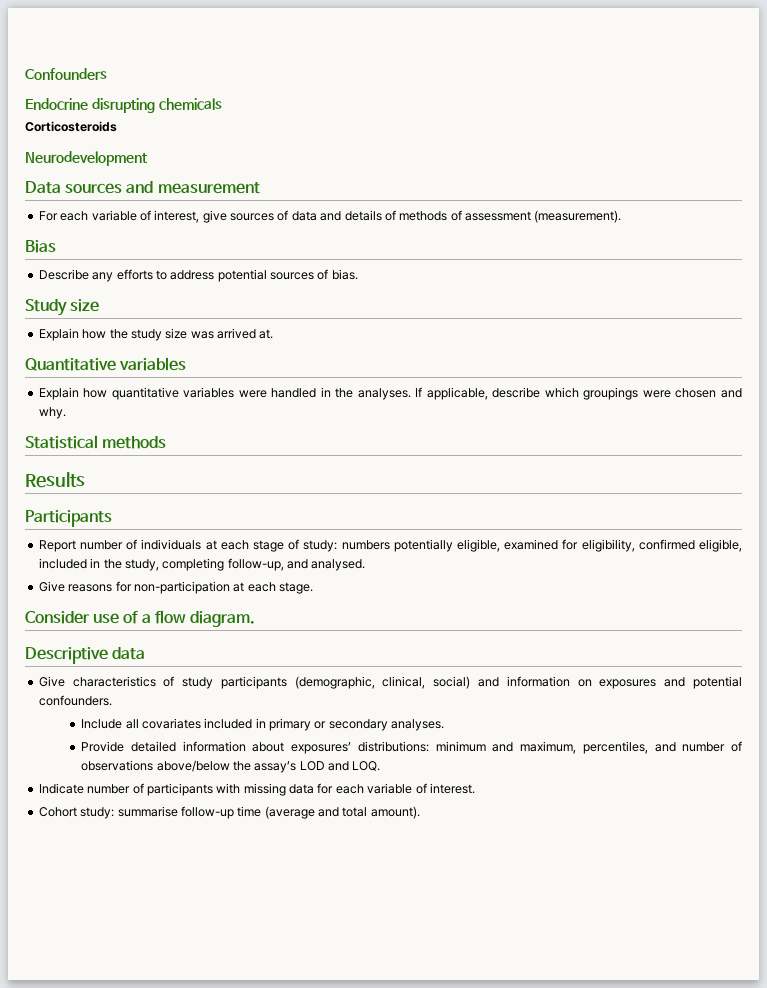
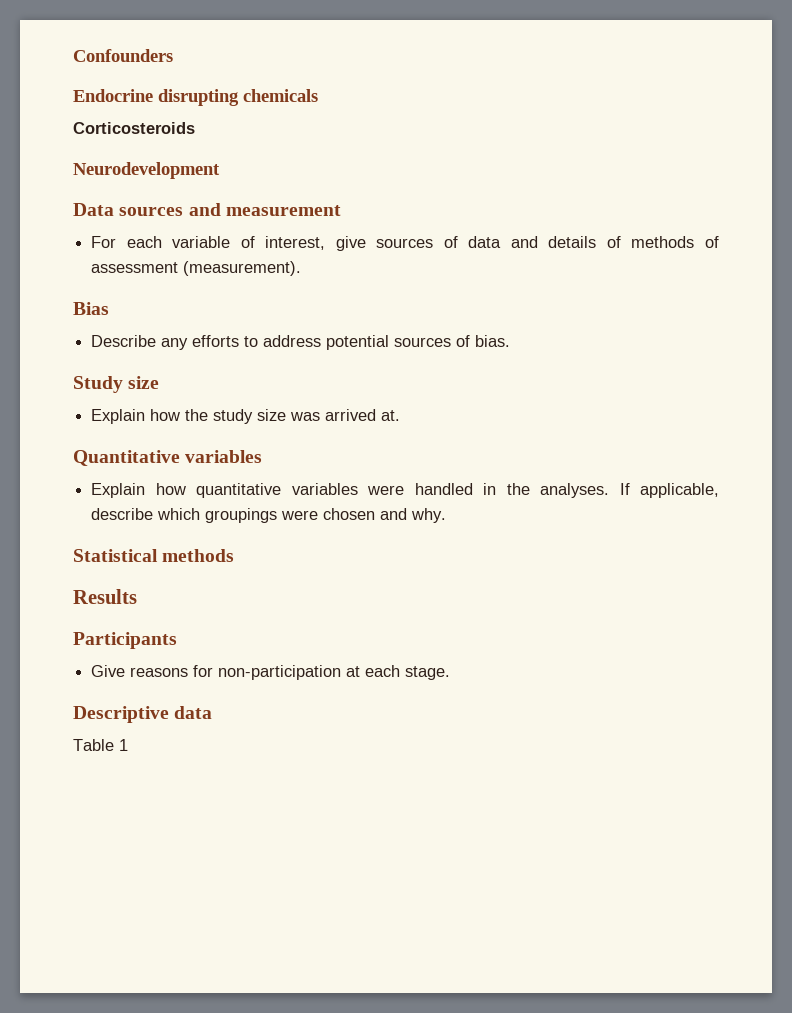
[38,539,742,552] [38,558,366,571] // Report number of individuals at each stage of study: numbers potentially eligible, examined for eligibility, confirmed eligible, included in the study, completing follow-up, and analysed. -> (177, 640) none
[25,610,255,627] [25,647,146,664] [38,676,743,689] [38,695,112,706] [81,718,445,731] [81,741,743,754] [81,760,381,773] [38,783,475,796] [38,806,420,819] Consider use of a flow diagram. // Descriptive data // Give characteristics of study participants (demographic, clinical, social) and information on exposures and potential confounders. // Include all covariates included in primary or secondary analyses. // Provide detailed information about exposures’ distributions: minimum and maximum, percentiles, and number of observations above/below the assay’s LOD and LOQ. // Indicate number of participants with missing data for each variable of interest. // Cohort study: summarise follow-up time (average and total amount). -> [73,706,213,723] [73,739,128,751] Descriptive data // Table 1

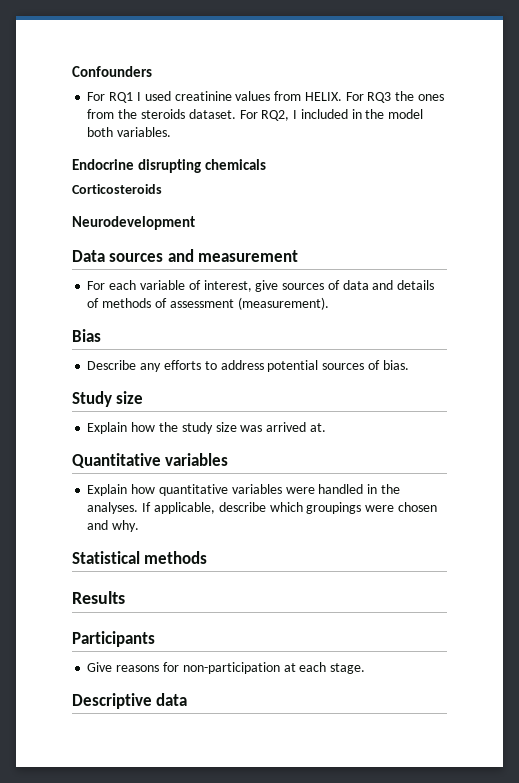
(173, 55) none -> [87,91,444,103] [87,109,424,121] [87,127,172,137] // For RQ1 I used creatinine values from HELIX. For RQ3 the ones from the steroids dataset. For RQ2, I included in the model both variables.
[73,739,128,751] // Table 1 -> (188, 699) none

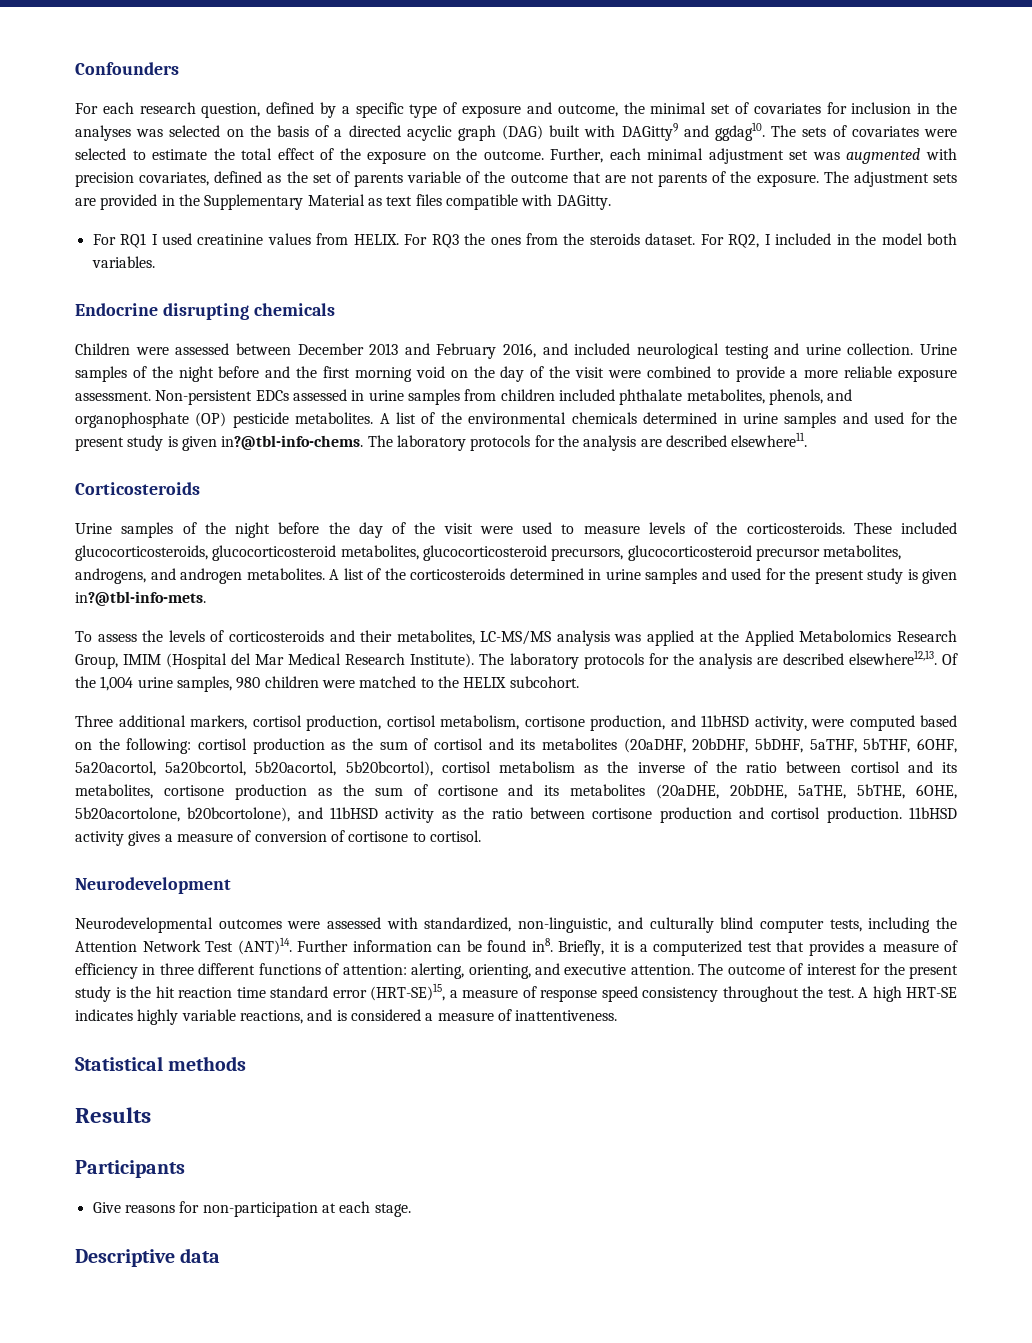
(152, 71) none -> [75,102,958,118] [75,122,957,141] [75,148,957,164] [75,171,957,187] [75,194,611,210] // For each research question, defined by a specific type of exposure and outcome, the minimal set of covariates for inclusion in the analyses was selected on the basis of a directed acyclic graph (DAG) built with DAGitty9 and ggdag10. The sets of covariates were selected to estimate the total effect of the exposure on the outcome. Further, each minimal adjustment set was augmented with precision covariates, defined as the set of parents variable of the outcome that are not parents of the exposure. The adjustment sets are provided in the Supplementary Material as text files compatible with DAGitty.
[72,184,162,194] [72,216,195,230] [72,249,299,262] [87,280,435,292] [87,297,329,310] [72,329,101,342] [87,360,409,372] [72,391,144,407] [87,422,326,434] [72,453,229,468] [87,484,400,496] [87,502,437,514] [87,520,140,532] Corticosteroids // Neurodevelopment // Data sources and measurement // For each variable of interest, give sources of data and details of methods of assessment (measurement). // Bias // Describe any efforts to address potential sources of bias. // Study size // Explain how the study size was arrived at. // Quantitative variables // Explain how quantitative variables were handled in the analyses. If applicable, describe which groupings were chosen and why. -> [75,343,957,359] [75,366,957,382] [75,389,853,405] [75,412,957,428] [75,432,808,451] [75,482,200,495] [75,522,957,538] [75,545,902,561] [75,568,957,584] [75,591,206,606] [75,630,958,646] [75,650,958,669] [75,676,579,692] [75,715,957,731] [75,738,957,754] [75,761,958,776] [75,784,958,800] [75,807,957,823] [75,830,481,846] [75,877,231,894] [75,917,958,933] [75,937,958,956] [75,963,959,979] [75,983,957,1002] [75,1009,618,1025] Children were assessed between December 2013 and February 2016, and included neurological testing and urine collection. Urine samples of the night before and the first morning void on the day of the visit were combined to provide a more reliable exposure assessment. Non-persistent EDCs assessed in urine samples from children included phthalate metabolites, phenols, and organophosphate (OP) pesticide metabolites. A list of the environmental chemicals determined in urine samples and used for the present study is given in?@tbl-info-chems. The laboratory protocols for the analysis are described elsewhere11. // Corticosteroids // Urine samples of the night before the day of the visit were used to measure levels of the corticosteroids. These included glucocorticosteroids, glucocorticosteroid metabolites, glucocorticosteroid precursors, glucocorticosteroid precursor metabolites, androgens, and androgen metabolites. A list of the corticosteroids determined in urine samples and used for the present study is given in?@tbl-info-mets. // To assess the levels of corticosteroids and their metabolites, LC-MS/MS analysis was applied at the Applied Metabolomics Research Group, IMIM (Hospital del Mar Medical Research Institute). The laboratory protocols for the analysis are described elsewhere12,13. Of the 1,004 urine samples, 980 children were matched to the HELIX subcohort. // Three additional markers, cortisol production, cortisol metabolism, cortisone production, and 11bHSD activity, were computed based on the following: cortisol production as the sum of cortisol and its metabolites (20aDHF, 20bDHF, 5bDHF, 5aTHF, 5bTHF, 6OHF, 5a20acortol, 5a20bcortol, 5b20acortol, 5b20bcortol), cortisol metabolism as the inverse of the ratio between cortisol and its metabolites, cortisone production as the sum of cortisone and its metabolites (20aDHE, 20bDHE, 5aTHE, 5bTHE, 6OHE, 5b20acortolone, b20bcortolone), and 11bHSD activity as the ratio between cortisone production and cortisol production. 11bHSD activity gives a measure of conversion of cortisone to cortisol. // Neurodevelopment // Neurodevelopmental outcomes were assessed with standardized, non-linguistic, and culturally blind computer tests, including the Attention Network Test (ANT)14. Further information can be found in8. Briefly, it is a computerized test that provides a measure of efficiency in three different functions of attention: alerting, orienting, and executive attention. The outcome of interest for the present study is the hit reaction time standard error (HRT-SE)15, a measure of response speed consistency throughout the test. A high HRT-SE indicates highly variable reactions, and is considered a measure of inattentiveness.

